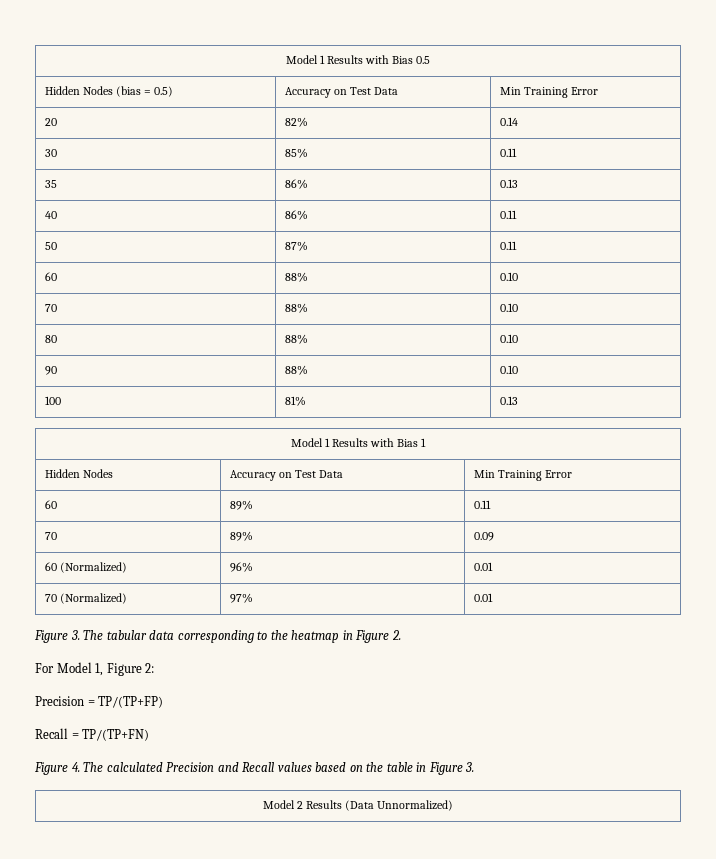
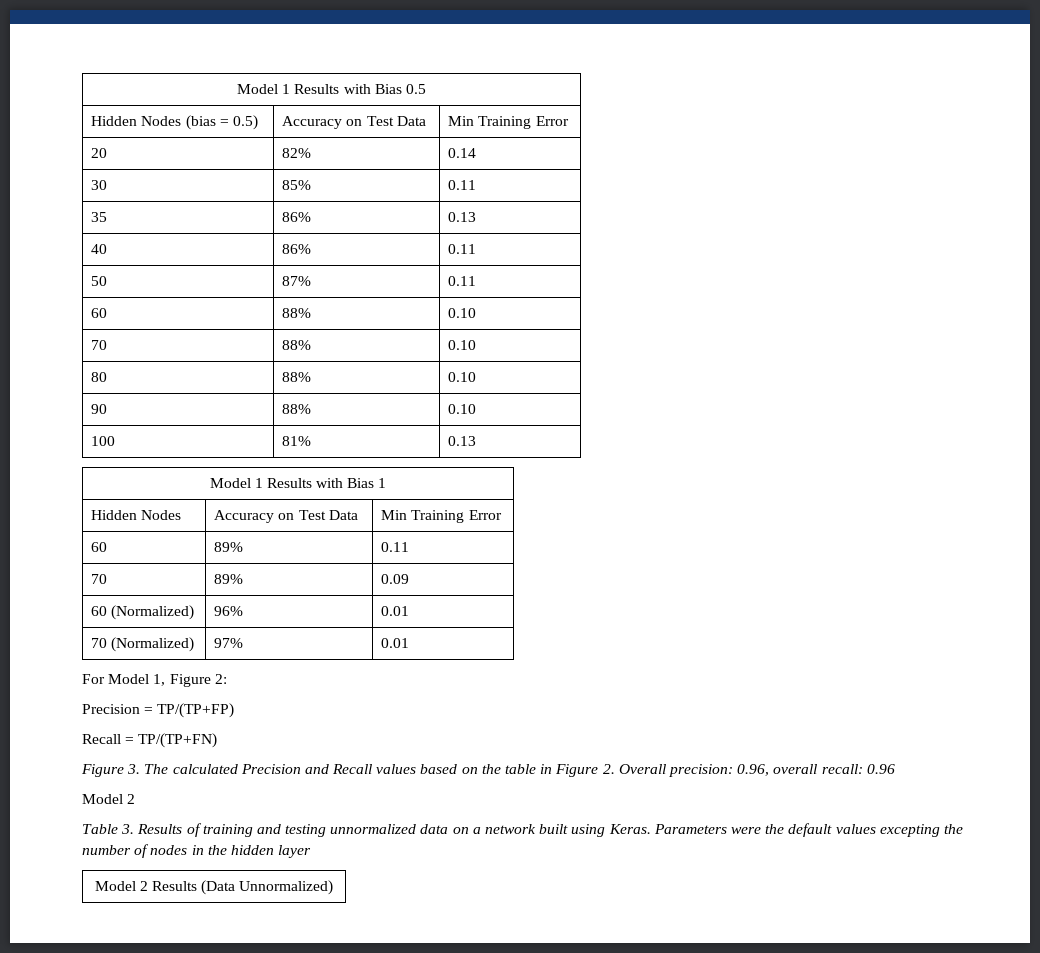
[34,630,401,643] // Figure 3. The tabular data corresponding to the heatmap in Figure 2. -> (410, 643) none
[71,762,80,772] 4. -> [127,764,141,774] 3.
[465,762,475,772] 3. -> [602,764,895,777] [82,794,136,804] [82,823,963,837] [82,844,312,858] 2. Overall precision: 0.96, overall recall: 0.96 // Model 2 // Table 3. Results of training and testing unnormalized data on a network built using Keras. Parameters were the default values excepting the number of nodes in the hidden layer

